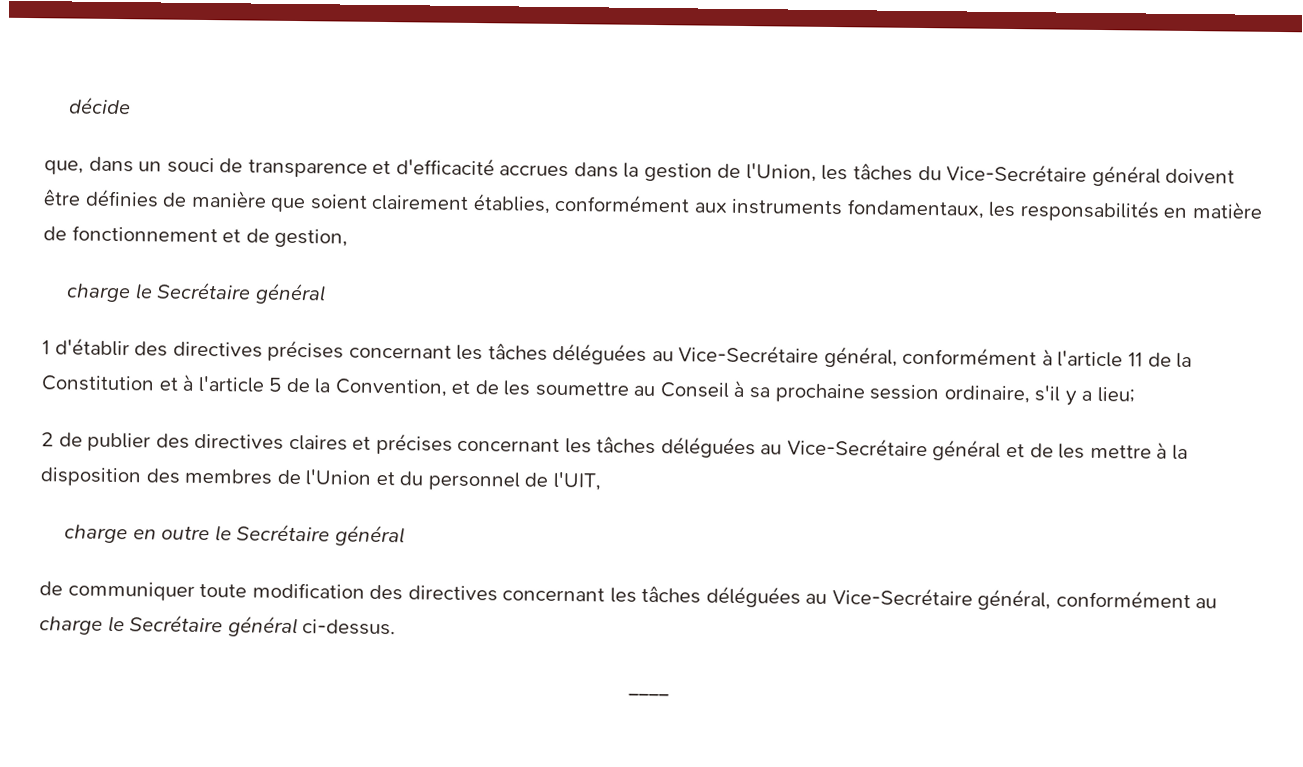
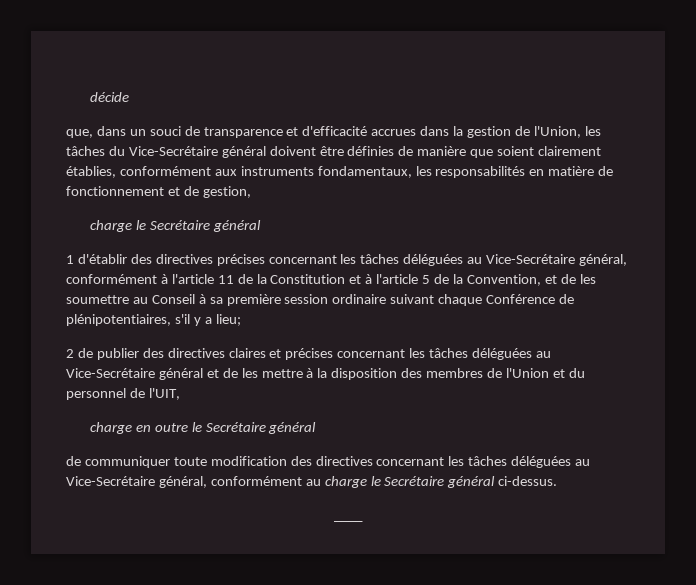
[774,383,1030,404] prochaine session ordinaire, -> [226,294,575,306] [66,314,171,326] première session ordinaire suivant chaque Conférence de plénipotentiaires,

